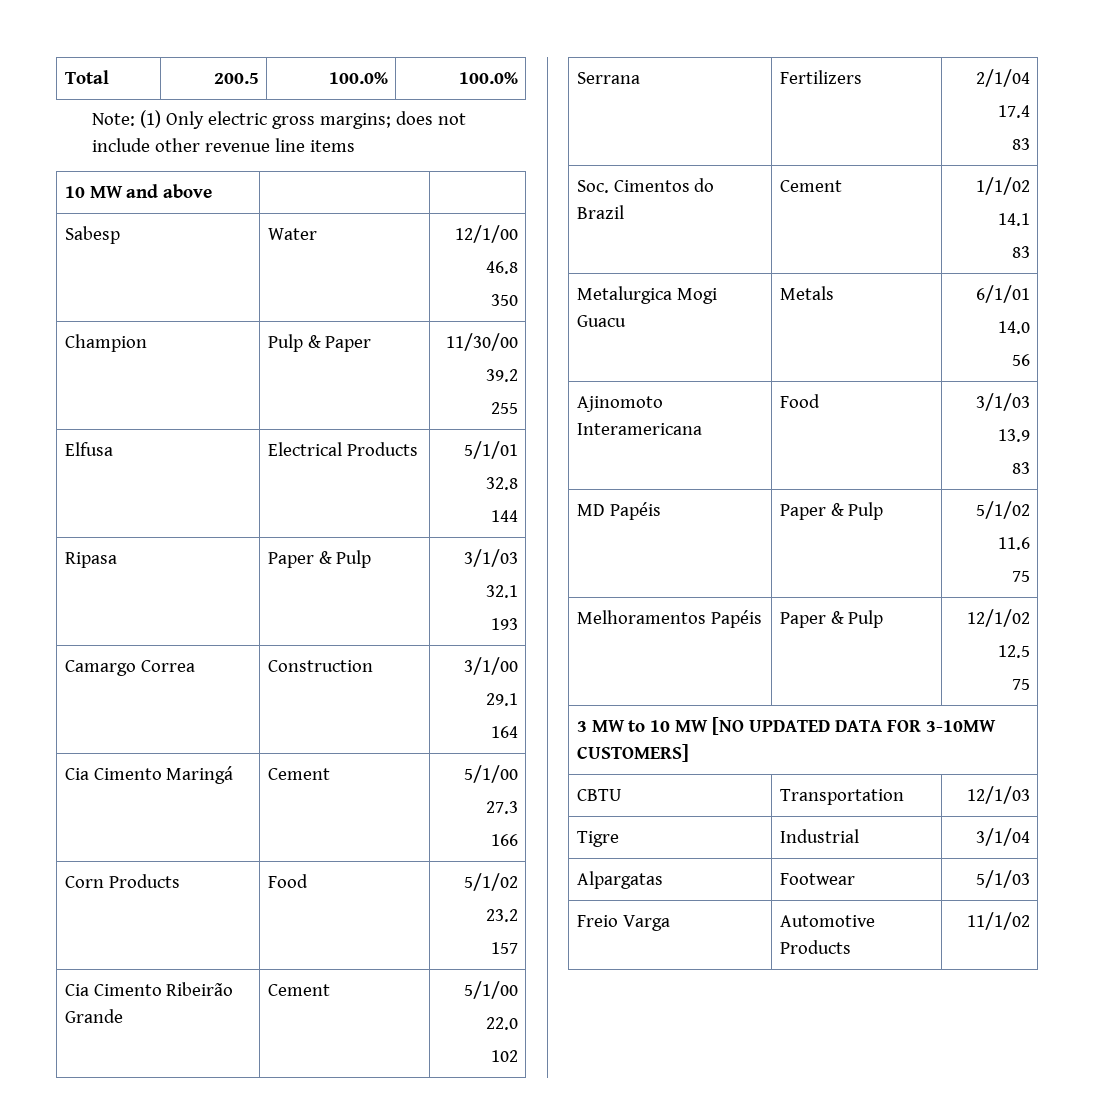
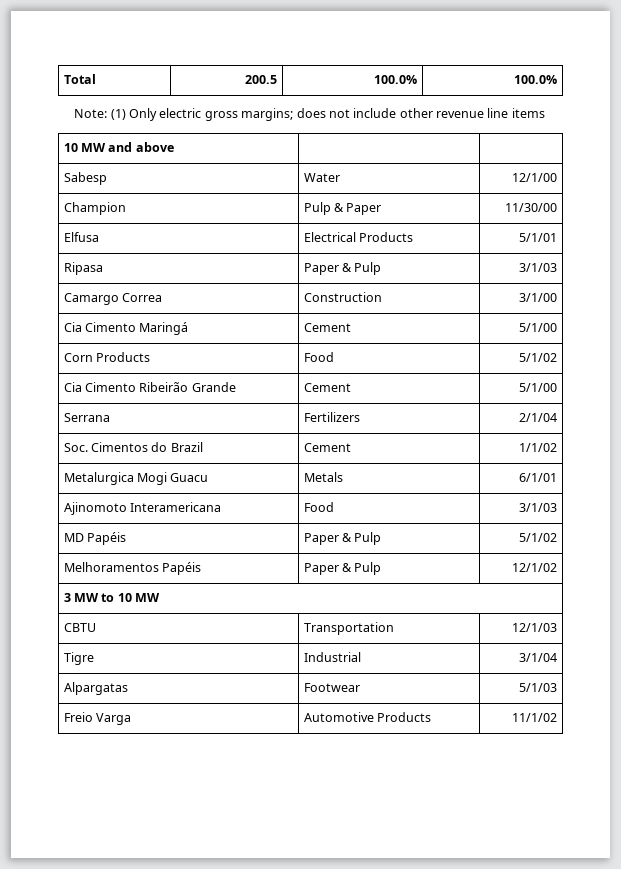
[485,261,518,274] [490,294,518,306] // 46.8 // 350 -> (558, 177) none
[485,369,518,382] [490,402,518,414] // 39.2 // 255 -> (558, 207) none
[485,477,518,490] [490,510,518,522] // 32.8 // 144 -> (558, 237) none
[485,585,518,598] [490,618,518,630] // 32.1 // 193 -> (558, 267) none
[485,693,518,706] [490,726,518,738] // 29.1 // 164 -> (558, 297) none
[485,801,518,814] [490,834,518,846] // 27.3 // 166 -> (558, 327) none
[485,909,518,922] [490,942,518,954] // 23.2 // 157 -> (558, 357) none
[485,1017,518,1030] [490,1050,518,1062] // 22.0 // 102 -> (558, 387) none
[997,105,1030,118] [1011,138,1030,150] // 17.4 // 83 -> (558, 417) none
[997,213,1030,226] [1011,246,1030,258] // 14.1 // 83 -> (558, 447) none
[997,321,1030,334] [1011,354,1030,366] // 14.0 // 56 -> (558, 477) none
[997,429,1030,442] [1011,462,1030,474] // 13.9 // 83 -> (558, 507) none
[997,537,1030,550] [1011,571,1030,582] // 11.6 // 75 -> (558, 537) none
[997,645,1030,658] [1011,679,1030,690] // 12.5 // 75 -> (558, 567) none
[712,717,997,735] [576,744,689,762] [NO UPDATED DATA FOR 3-10MW CUSTOMERS] -> (161, 597) none

